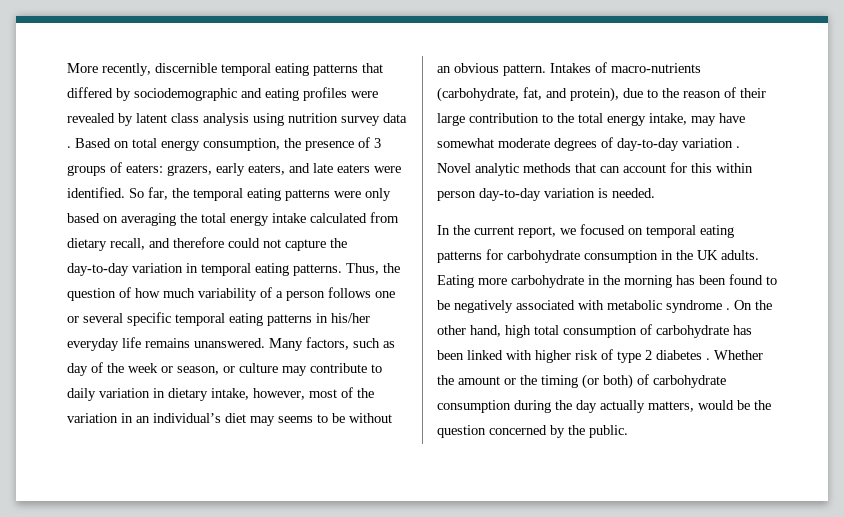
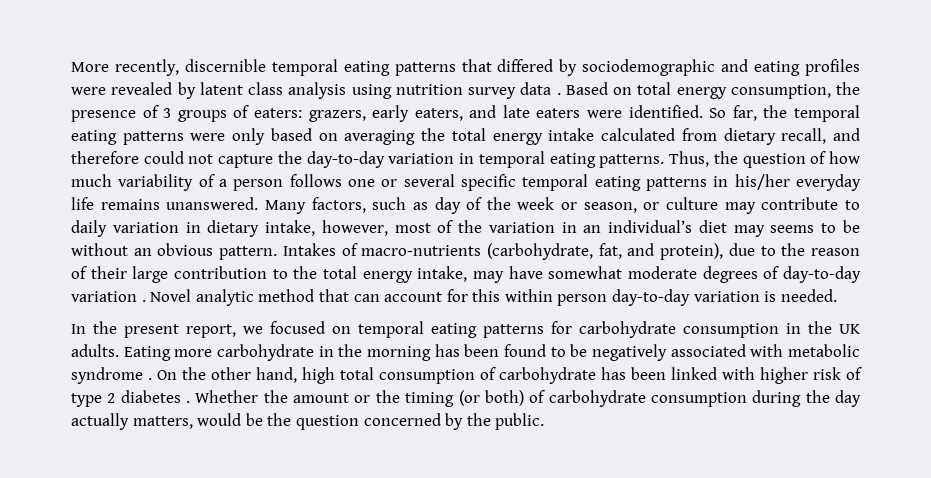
[523,163,571,173] methods -> [258,289,315,302] method
[474,226,514,235] current -> [124,324,179,338] present

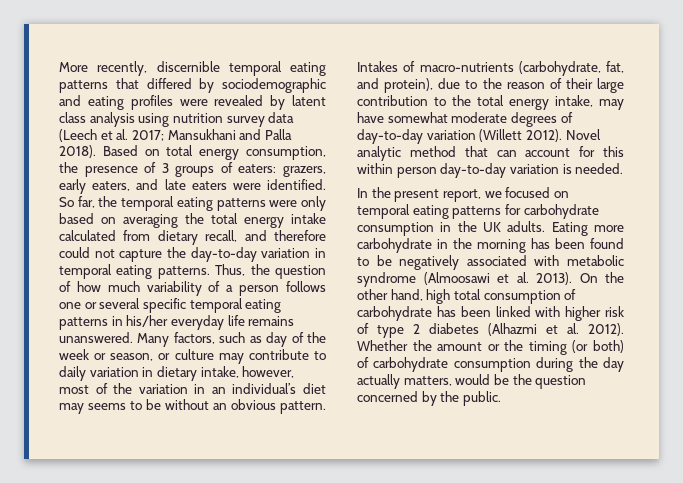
[556,93,561,95] . -> [59,129,292,142] [59,145,96,158] (Leech et al. 2017; Mansukhani and Palla 2018).
[141,300,146,302] . -> [479,129,562,142] (Willett 2012).
[148,378,152,380] . -> [423,272,572,285] (Almoosawi et al. 2013).
[186,401,191,403] . -> [488,323,624,336] (Alhazmi et al. 2012).

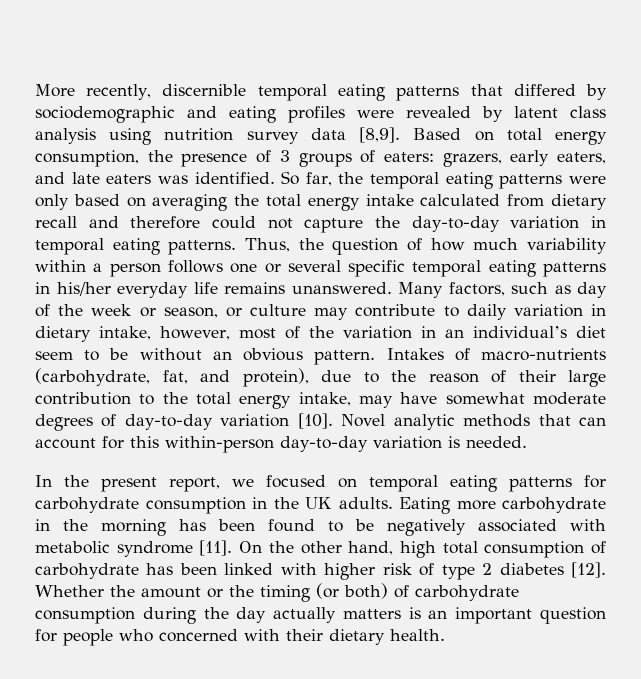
[59,129,292,142] [59,145,96,158] (Leech et al. 2017; Mansukhani and Palla 2018). -> [359,127,401,143] [8,9].
[232,183,261,190] were -> [157,175,188,184] was
[205,230,238,242] recall, -> [35,216,77,228] recall
[208,281,221,292] of -> [35,260,86,272] within
[59,403,126,414] may seems -> [35,351,73,360] seem
[479,129,562,142] (Willett 2012). -> [297,413,333,429] [10].
[409,146,456,157] method -> [463,414,531,427] methods
[357,163,437,178] within person -> [165,436,274,453] within-person
[423,272,572,285] (Almoosawi et al. 2013). -> [199,540,233,556] [11].
[488,323,624,336] (Alhazmi et al. 2012). -> [571,562,606,578] [12].
[403,374,587,389] [357,391,501,406] matters, would be the question concerned by the public. -> [342,607,606,624] [35,629,445,646] matters is an important question for people who concerned with their dietary health.

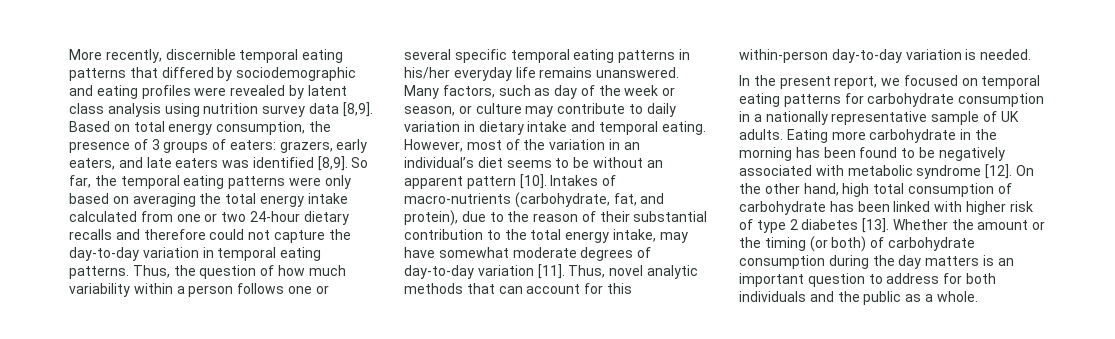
[194,172,275,184] identified. -> [252,156,348,171] identified [8,9].
[551,194,607,210] [35,216,77,228] dietary recall -> [176,211,349,225] [69,229,112,240] one or two 24-hour dietary recalls
[99,326,230,340] intake, however, -> [527,121,706,135] [404,139,463,152] intake and temporal eating. However,
[35,351,73,360] seem -> [506,160,552,168] seems
[243,348,376,365] obvious pattern. -> [404,174,547,189] apparent pattern [10].
[568,370,606,387] large -> [633,211,708,222] substantial
[297,413,386,429] [10]. Novel -> [537,264,644,279] [11]. Thus, novel
[273,497,299,509] the -> [753,111,997,125] a nationally representative sample of
[199,540,233,556] [11]. -> [985,164,1013,179] [12].
[571,562,606,578] [12]. -> [862,218,890,233] [13].
[273,607,337,623] actually -> (922, 262) none
[35,629,445,646] for people who concerned with their dietary health. -> [868,273,996,284] [739,291,978,305] to address for both individuals and the public as a whole.

